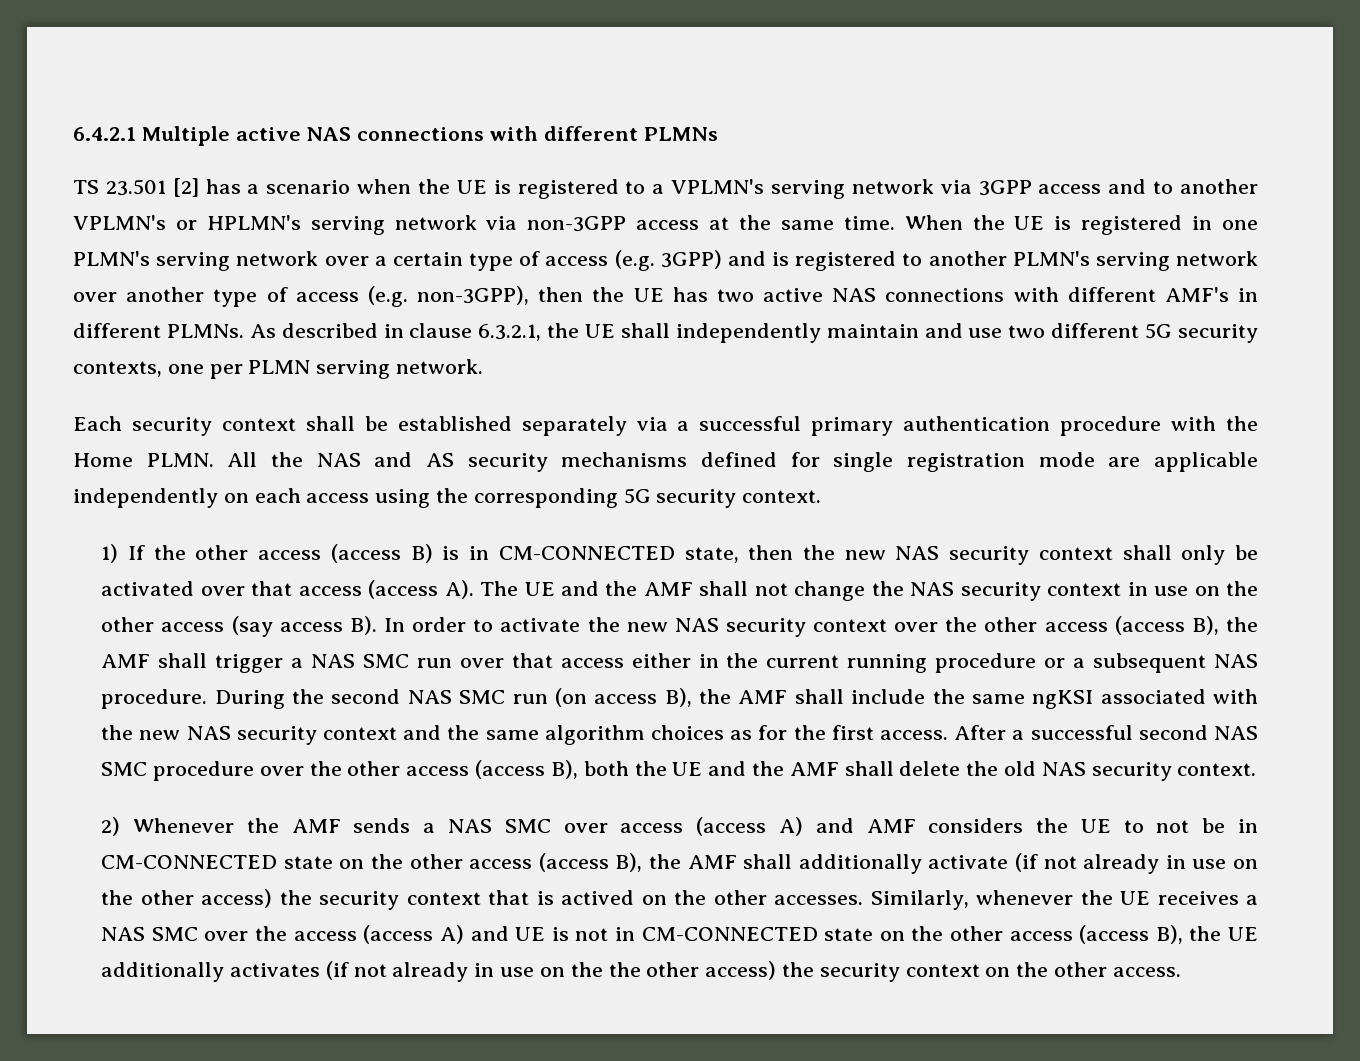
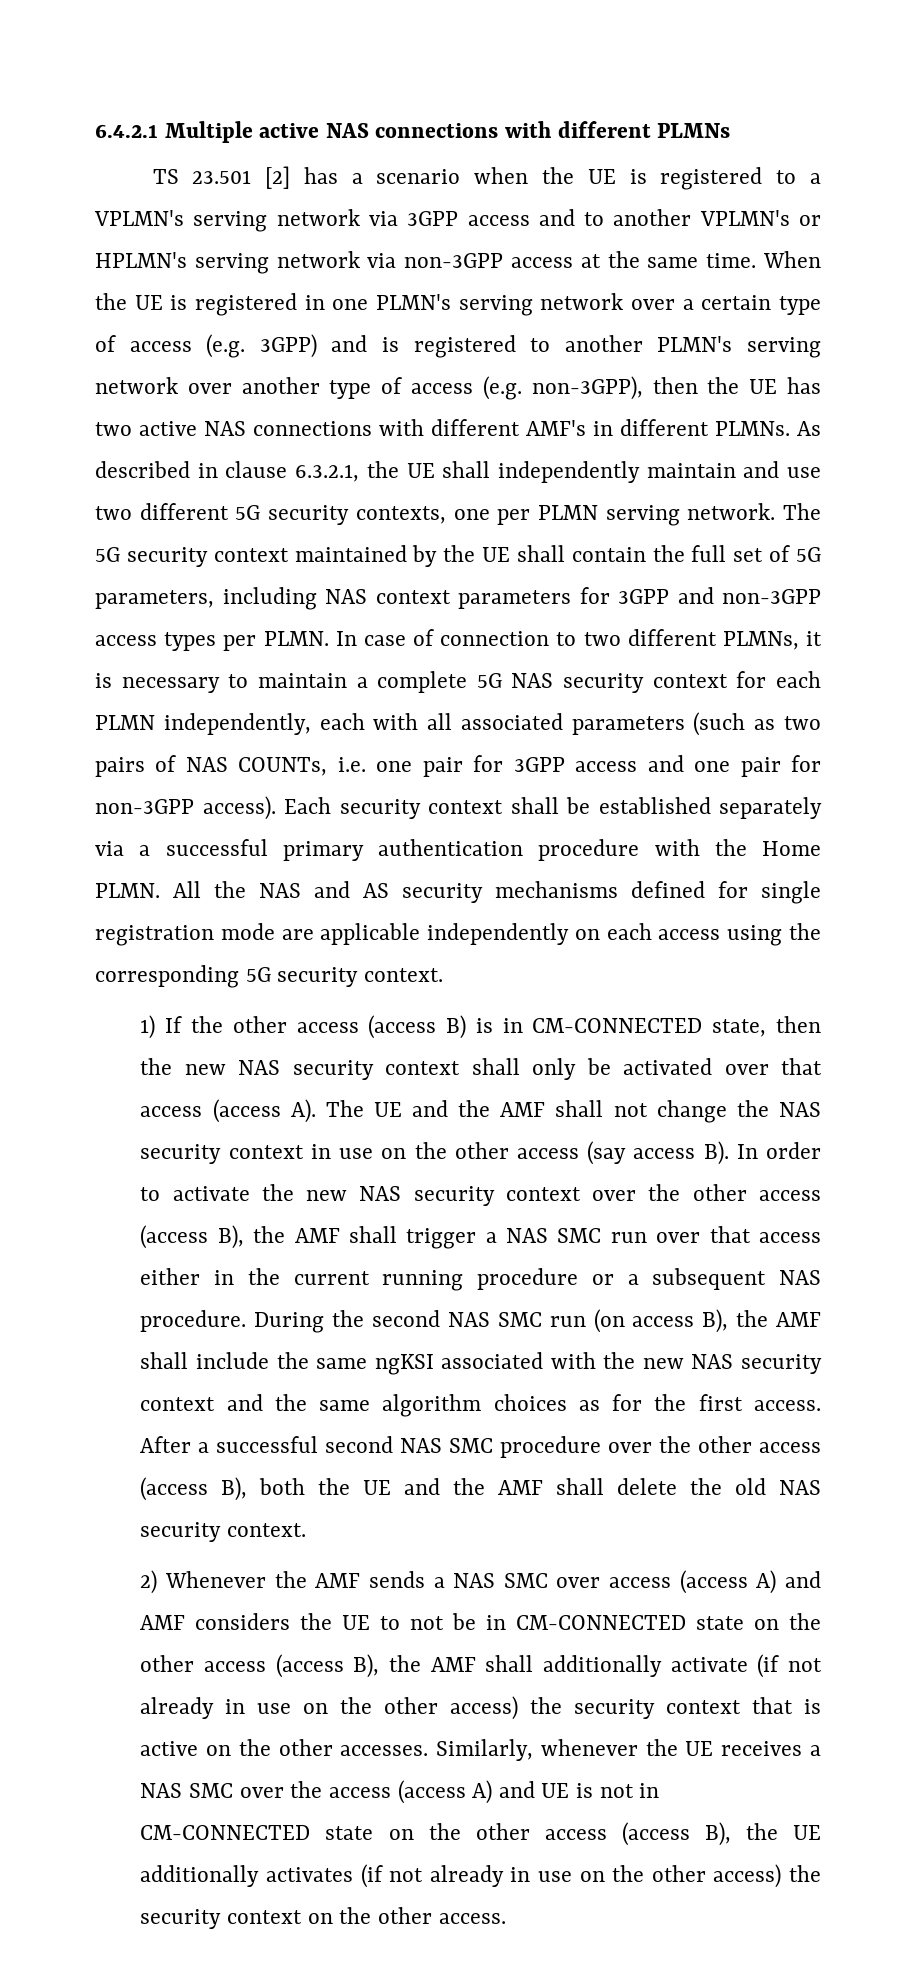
(484, 366) // -> [783,503,821,520] [95,545,821,567] [95,587,821,610] [95,629,822,651] [95,671,821,693] [95,712,822,736] [95,755,821,777] [95,796,276,820] The 5G security context maintained by the UE shall contain the full set of 5G parameters, including NAS context parameters for 3GPP and non-3GPP access types per PLMN. In case of connection to two different PLMNs, it is necessary to maintain a complete 5G NAS security context for each PLMN independently, each with all associated parameters (such as two pairs of NAS COUNTs, i.e. one pair for 3GPP access and one pair for non-3GPP access).
[561,890,635,905] actived -> [140,1741,199,1756] active
[608,962,641,977] the -> (645, 1873) none

